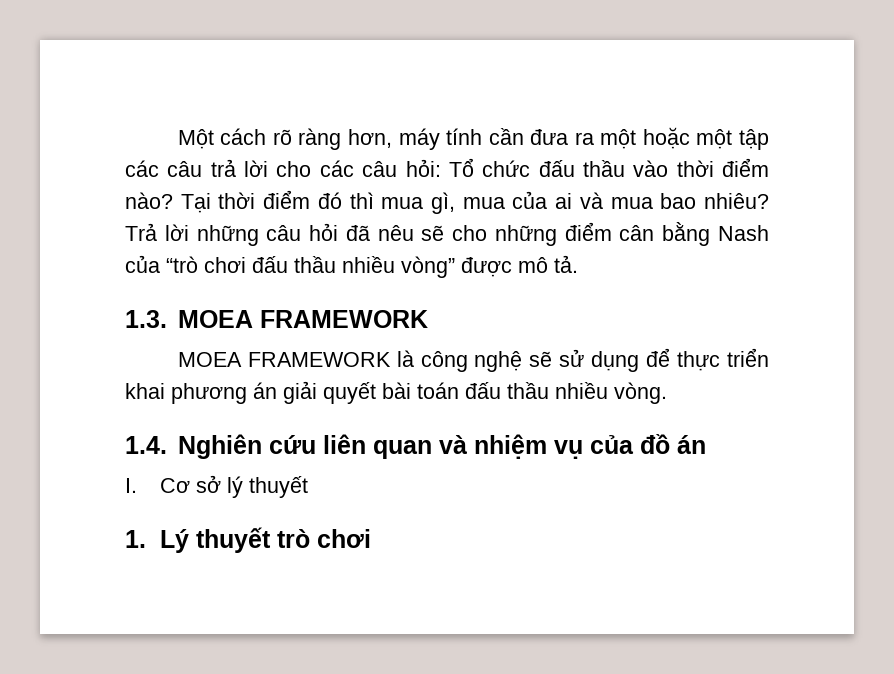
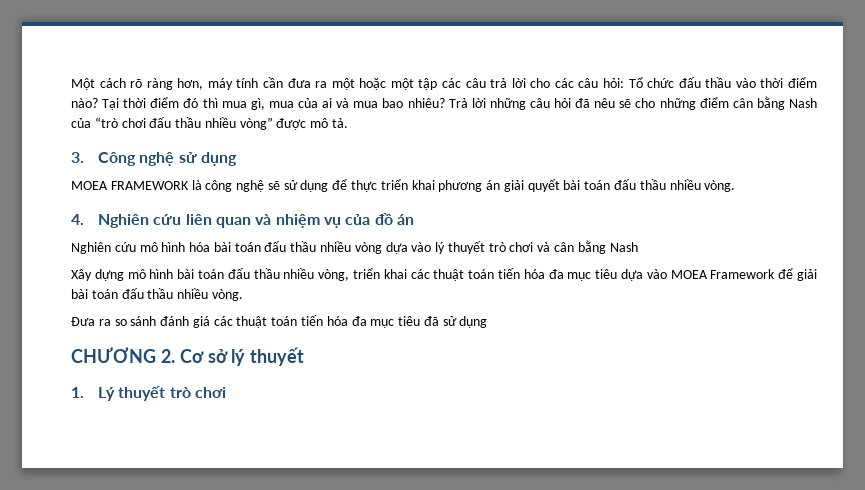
[125,310,428,328] 1.3. MOEA FRAMEWORK -> [71,152,238,166] 3. Công nghệ sử dụng
[125,436,167,454] 1.4. -> [71,214,84,225] 4.
[125,478,137,493] I. -> [71,240,638,254] [71,268,817,281] [71,288,243,301] [71,315,488,328] [71,347,175,363] Nghiên cứu mô hình hóa bài toán đấu thầu nhiều vòng dựa vào lý thuyết trò chơi và cân bằng Nash // Xây dựng mô hình bài toán đấu thầu nhiều vòng, triển khai các thuật toán tiến hóa đa mục tiêu dựa vào MOEA Framework để giải bài toán đấu thầu nhiều vòng. // Đưa ra so sánh đánh giá các thuật toán tiến hóa đa mục tiêu đã sử dụng // CHƯƠNG 2.

